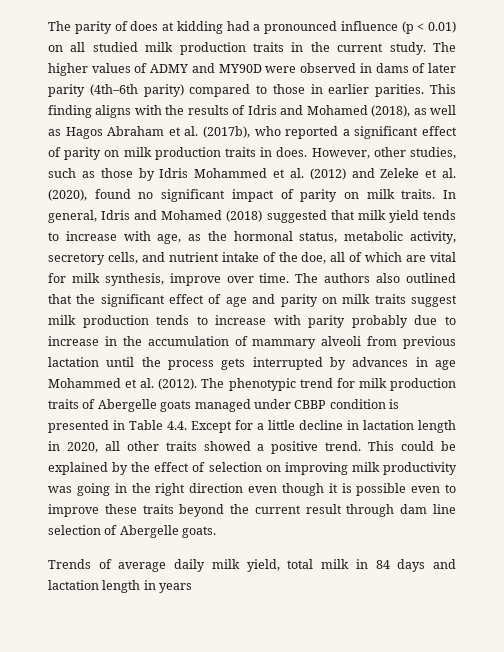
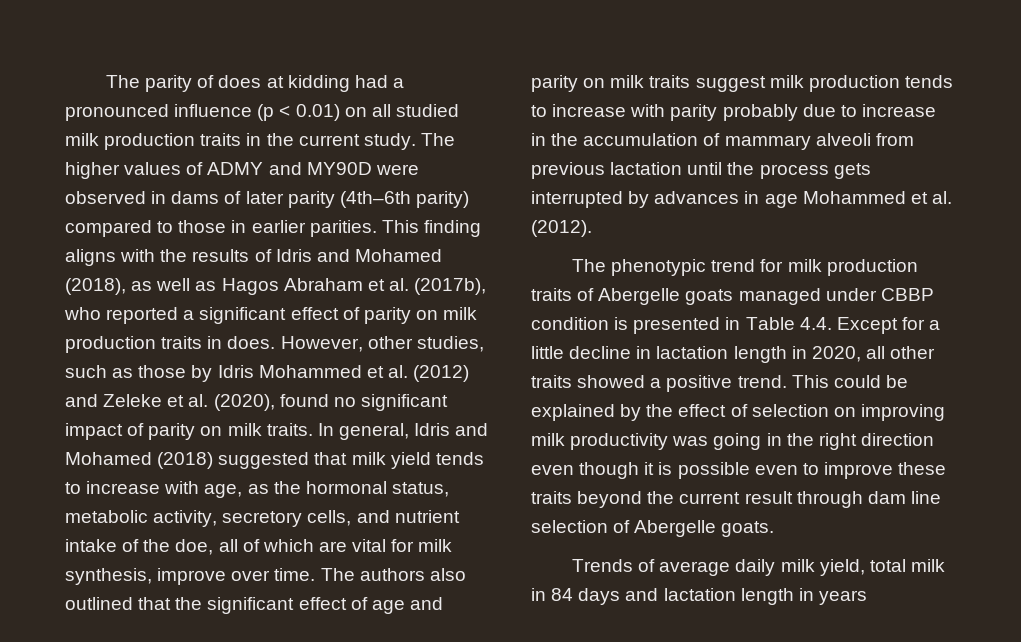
(198, 384) none -> (592, 228) //

